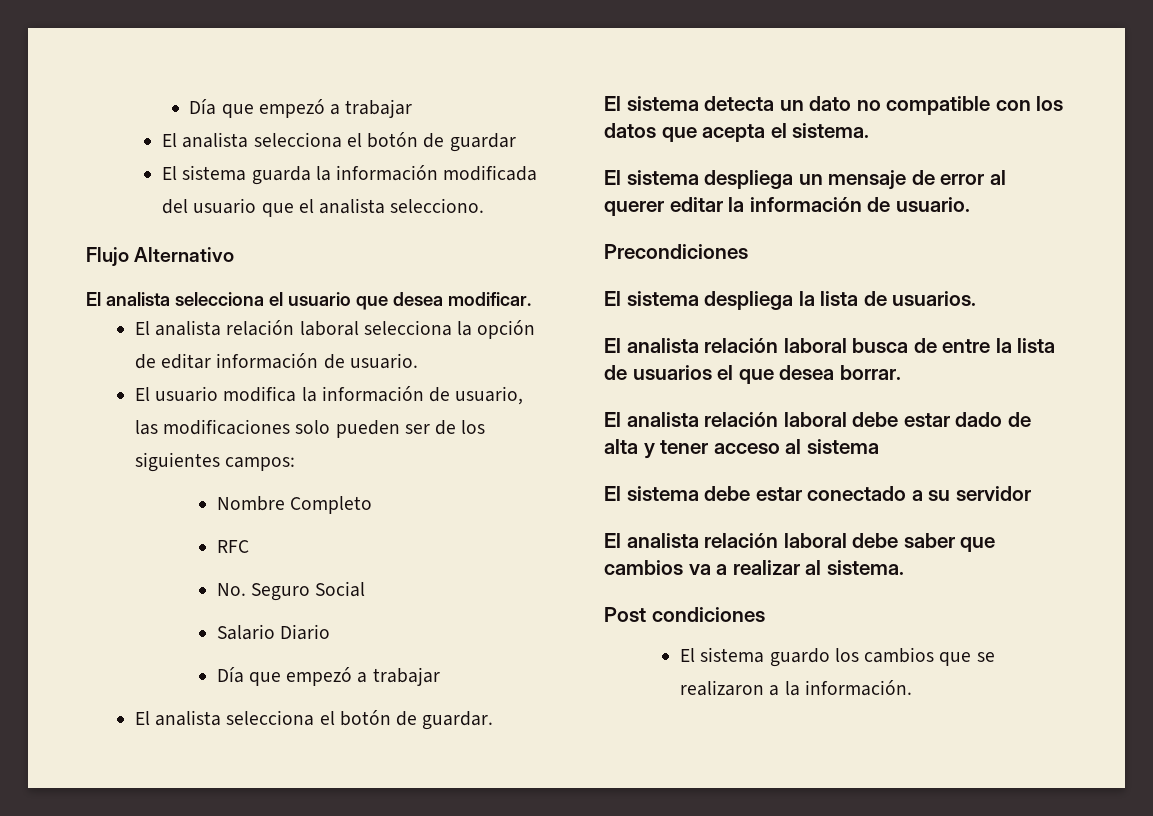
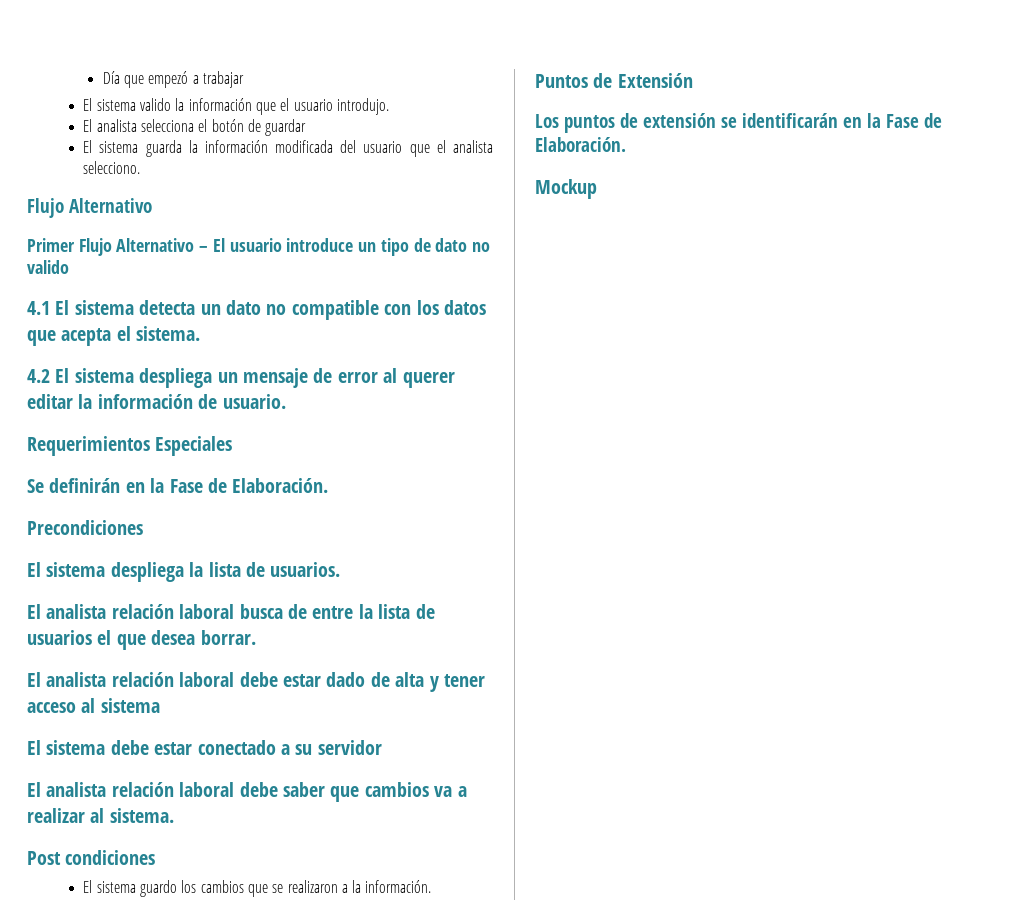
[189,99,413,118] Día que empezó a trabajar -> [102,71,244,88] [83,98,389,115] Día que empezó a trabajar // El sistema valido la información que el usuario introdujo.
[86,292,531,310] [134,320,536,339] [134,353,418,369] [134,386,524,405] [134,419,486,438] [134,452,296,472] [216,496,372,514] [216,540,249,553] [216,581,366,601] [216,624,330,640] [216,667,440,686] [134,710,494,730] El analista selecciona el usuario que desea modificar. // El analista relación laboral selecciona la opción de editar información de usuario. // El usuario modifica la información de usuario, las modificaciones solo pueden ser de los siguientes campos: // Nombre Completo // RFC // No. Seguro Social // Salario Diario // Día que empezó a trabajar // El analista selecciona el botón de guardar. // -> [27,238,490,256] [27,260,69,274] [27,301,50,315] Primer Flujo Alternativo – El usuario introduce un tipo de dato no valido // 4.1
(870, 130) none -> [27,369,50,383] 4.2
(970, 204) none -> [27,436,233,456] [27,478,329,493] // Requerimientos Especiales // Se definirán en la Fase de Elaboración.
(912, 688) none -> [535,73,693,88] [535,113,942,133] [535,137,626,152] [535,179,597,199] // Puntos de Extensión // Los puntos de extensión se identificarán en la Fase de Elaboración. // Mockup

